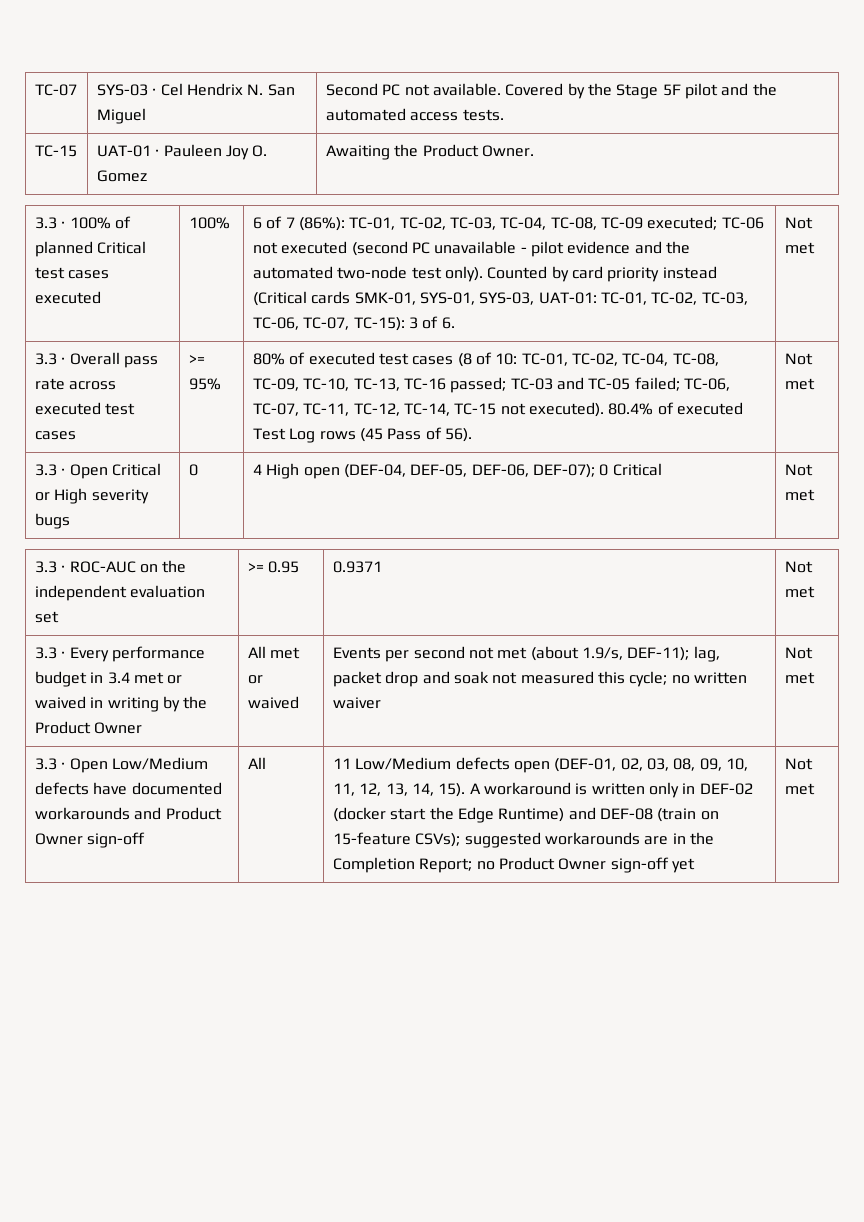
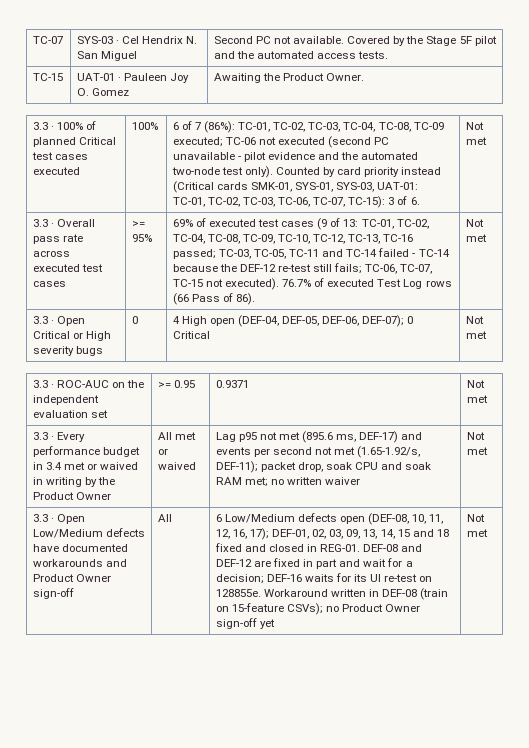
[252,353,285,365] 80% -> [172,219,193,227] 69%
[457,352,518,367] (8 of 10: -> [317,218,359,230] (9 of 13:
(350, 384) none -> [313,234,346,244] TC-12,
[510,377,730,391] [252,403,450,416] TC-03 and TC-05 failed; TC-06, TC-07, TC-11, TC-12, TC-14, -> [218,248,450,259] [172,263,433,274] TC-03, TC-05, TC-11 and TC-14 failed - TC-14 because the DEF-12 re-test still fails; TC-06, TC-07,
[608,403,654,415] 80.4% -> [282,279,312,287] 76.7%
[359,428,383,442] (45 -> [172,293,189,305] (66
[444,428,472,442] 56). -> [236,293,256,305] 86).
[332,646,720,662] [332,671,668,687] Events per second not met (about 1.9/s, DEF-11); lag, packet drop and soak not measured this cycle; -> [215,431,423,443] [215,446,421,458] [215,461,432,473] [215,477,268,487] Lag p95 not met (895.6 ms, DEF-17) and events per second not met (1.65-1.92/s, DEF-11); packet drop, soak CPU and soak RAM met;
[332,758,351,769] 11 -> [215,514,222,522] 6
[554,758,748,772] [332,782,753,798] [332,807,596,823] (DEF-01, 02, 03, 08, 09, 10, 11, 12, 13, 14, 15). A workaround is written only in DEF-02 (docker start the Edge Runtime) and -> [368,513,444,525] [215,528,449,540] [214,543,423,552] [215,558,413,569] [215,573,433,584] [215,589,380,597] (DEF-08, 10, 11, 12, 16, 17); DEF-01, 02, 03, 09, 13, 14, 15 and 18 fixed and closed in REG-01. DEF-08 and DEF-12 are fixed in part and wait for a decision; DEF-16 waits for its UI re-test on 128855e. Workaround written in
[464,832,714,848] [332,857,473,873] suggested workarounds are in the Completion Report; -> (323, 609) none

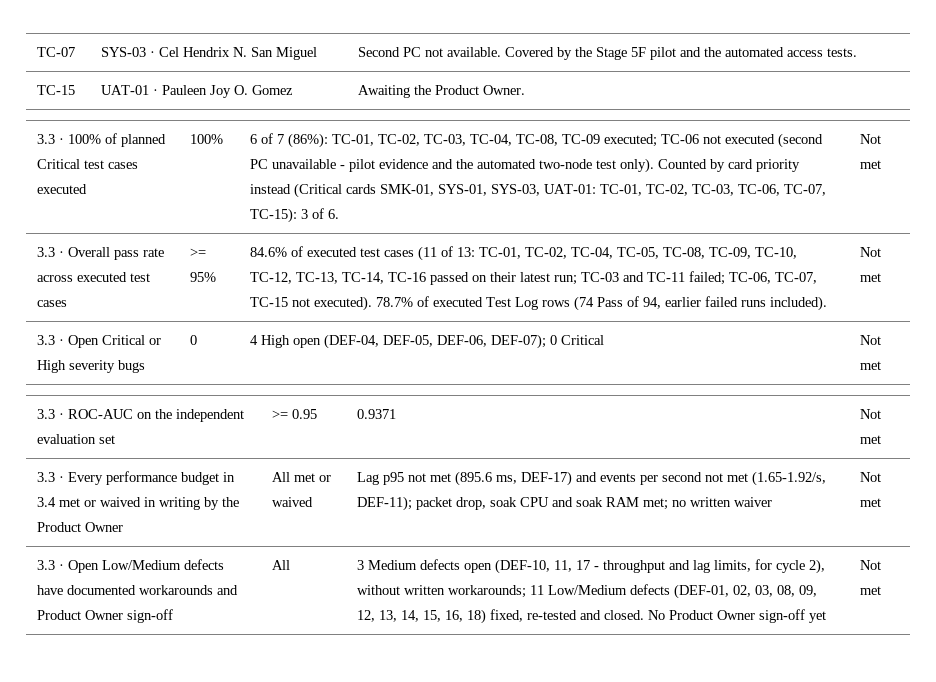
[172,219,193,227] 69% -> [250,247,288,257] 84.6%
[317,218,328,230] (9 -> [418,246,438,261] (11
(205, 239) none -> [617,247,660,259] TC-05,
[383,234,414,242] [172,248,450,259] [172,263,363,274] TC-16 passed; TC-03, TC-05, TC-11 and TC-14 failed - TC-14 because the DEF-12 re-test still fails; -> [342,271,726,285] TC-14, TC-16 passed on their latest run; TC-03 and TC-11 failed;
[282,279,312,287] 76.7% -> [376,297,414,307] 78.7%
[172,293,189,305] (66 -> [574,296,595,311] (74
[236,293,256,305] 86). -> [643,296,828,311] 94, earlier failed runs included).
[215,513,444,525] [215,528,449,540] [214,543,423,552] [215,558,413,569] [215,573,433,584] [215,588,449,600] [215,603,340,615] 6 Low/Medium defects open (DEF-08, 10, 11, 12, 16, 17); DEF-01, 02, 03, 09, 13, 14, 15 and 18 fixed and closed in REG-01. DEF-08 and DEF-12 are fixed in part and wait for a decision; DEF-16 waits for its UI re-test on 128855e. Workaround written in DEF-08 (train on 15-feature CSVs); no -> [357,559,826,574] [357,584,818,599] [357,609,666,624] 3 Medium defects open (DEF-10, 11, 17 - throughput and lag limits, for cycle 2), without written workarounds; 11 Low/Medium defects (DEF-01, 02, 03, 08, 09, 12, 13, 14, 15, 16, 18) fixed, re-tested and closed. No

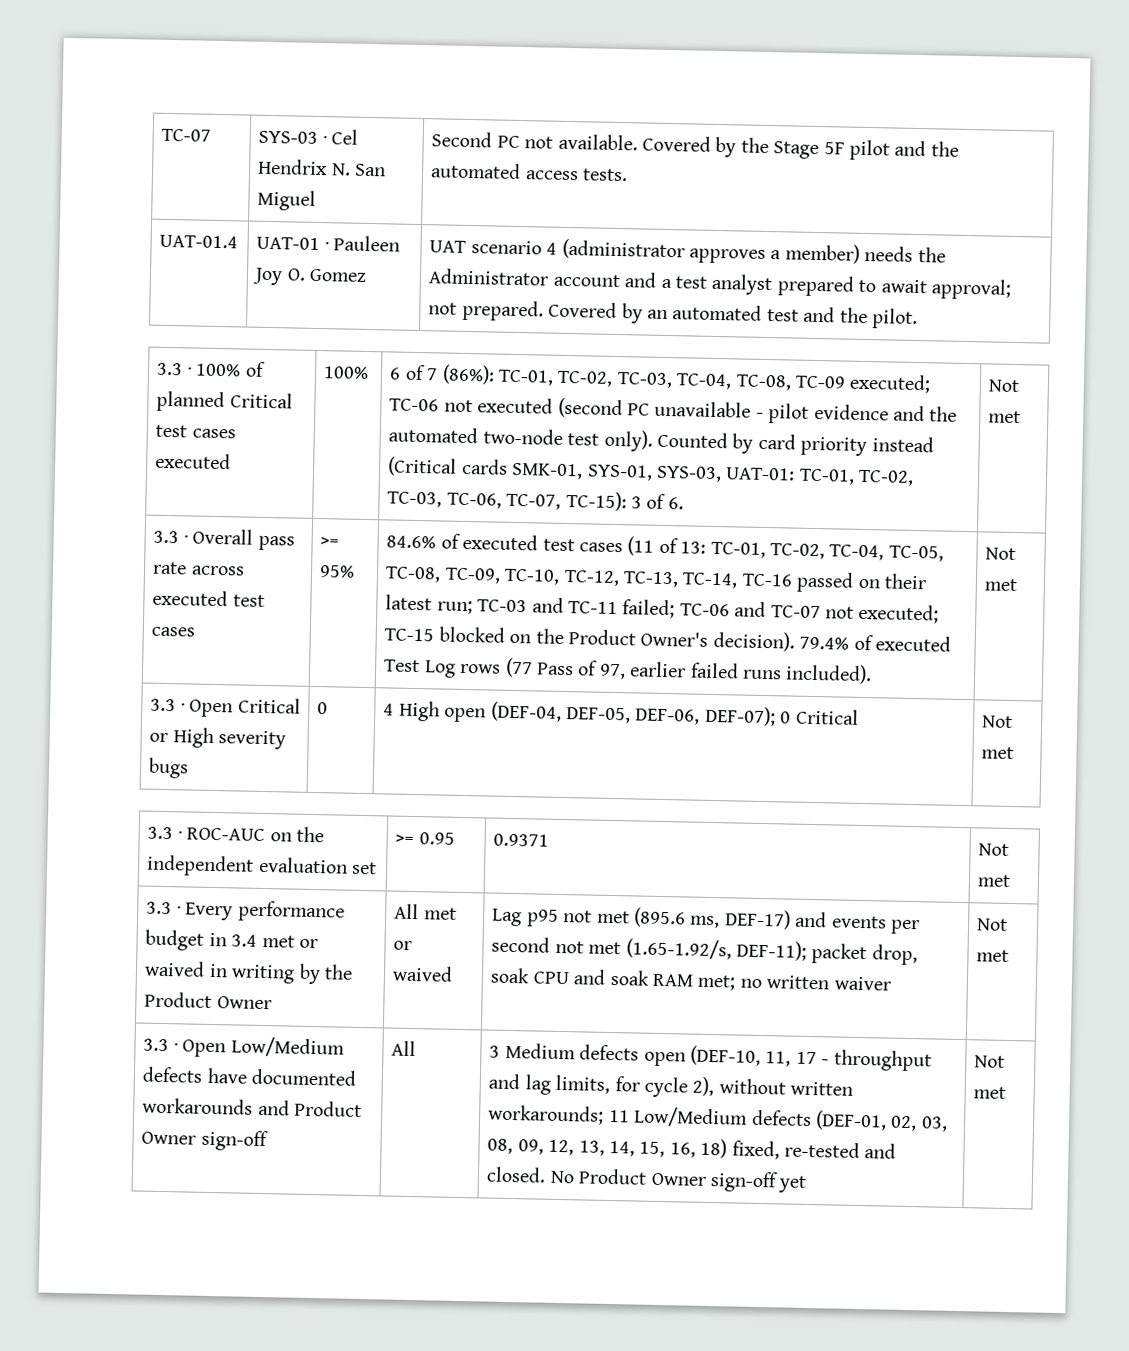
[37,85,76,95] TC-15 -> [159,234,239,249] UAT-01.4
[358,85,526,98] Awaiting the Product Owner. -> [429,238,946,264] [428,268,1012,300] [428,299,918,330] UAT scenario 4 (administrator approves a member) needs the Administrator account and a test analyst prepared to await approval; not prepared. Covered by an automated test and the pilot.
[729,272,818,284] [250,296,414,311] TC-06, TC-07, TC-15 not executed). 78.7% -> [679,601,940,624] [384,626,850,652] TC-06 and TC-07 not executed; TC-15 blocked on the Product Owner's decision). 79.4%
[574,296,595,311] (74 -> [504,657,533,678] (77
[643,297,662,309] 94, -> [598,663,626,680] 97,

